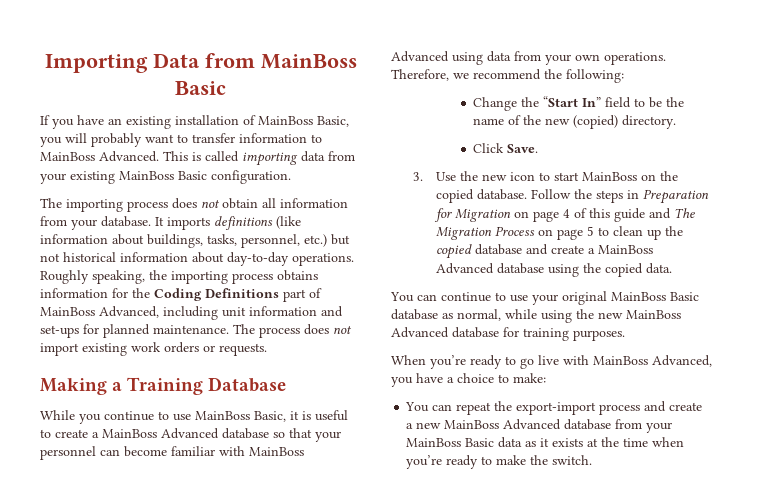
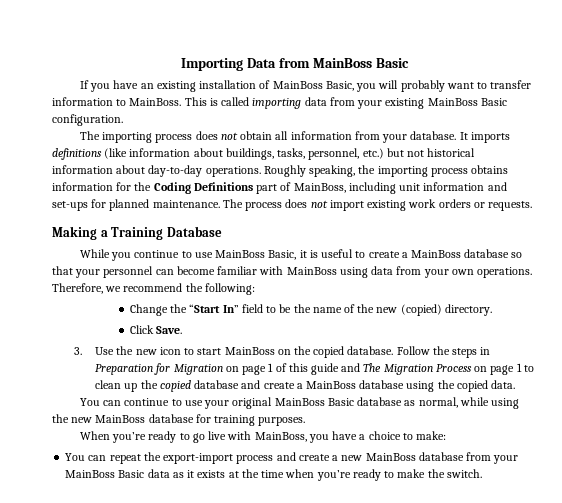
[40,151,159,162] MainBoss Advanced. -> [129,98,182,106] MainBoss.
[40,306,159,318] MainBoss Advanced, -> [293,183,346,193] MainBoss,
[161,428,219,439] Advanced -> (462, 254) none
[391,51,449,62] Advanced -> (337, 271) none
[562,209,570,218] 4 -> [268,363,274,372] 1
[586,226,594,236] 5 -> [516,363,522,372] 1
[435,263,494,274] Advanced -> (356, 385) none
[391,327,449,338] Advanced -> (146, 419) none
[593,355,712,367] MainBoss Advanced, -> [254,432,307,442] MainBoss,
[503,419,562,430] Advanced -> (416, 457) none

